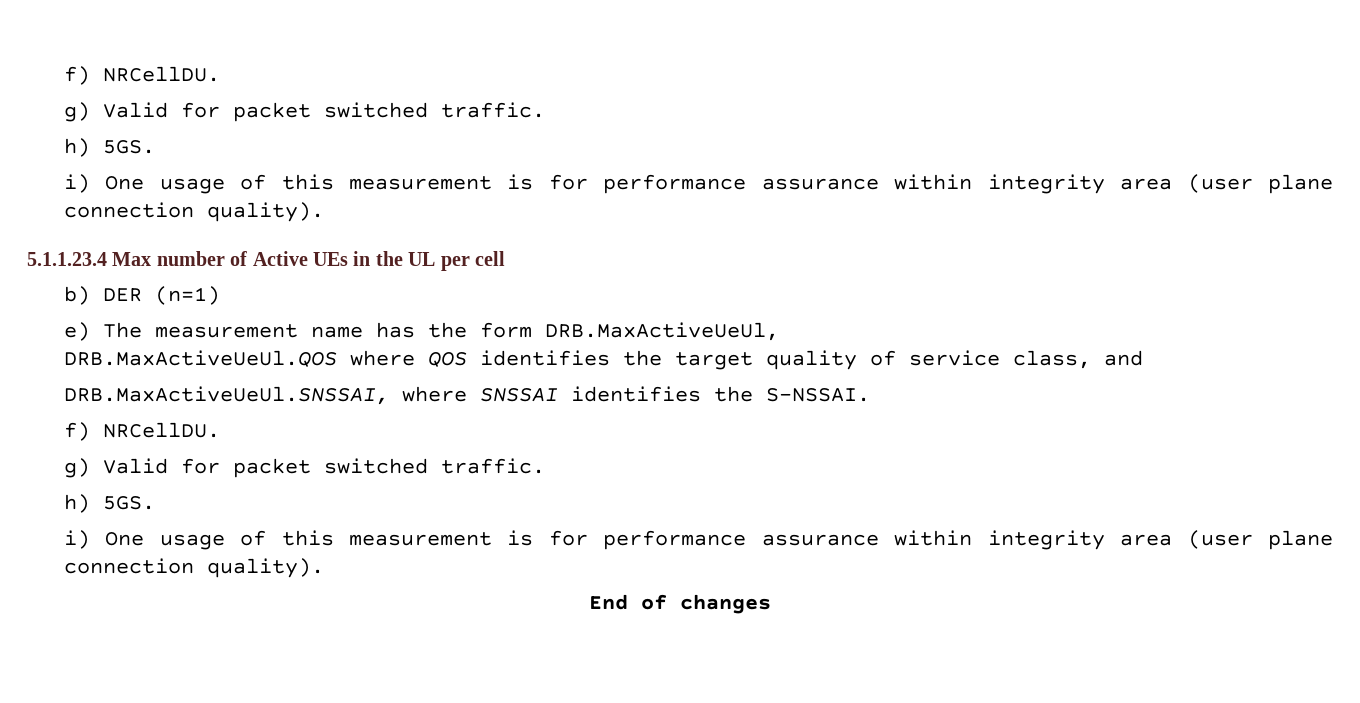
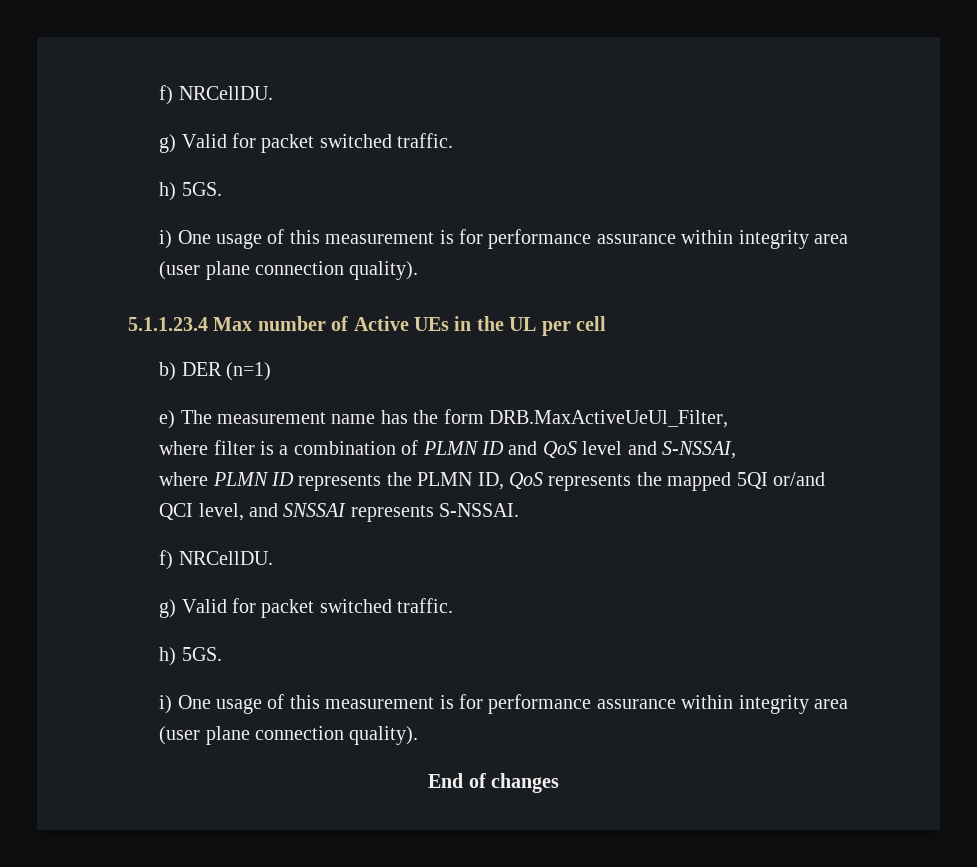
[544,322,779,341] [63,350,1143,370] [63,386,753,405] DRB.MaxActiveUeUl, // DRB.MaxActiveUeUl.QOS where QOS identifies the target quality of service class, and // DRB.MaxActiveUeUl.SNSSAI, where SNSSAI identifies the -> [488,410,728,428] [159,440,736,459] [159,472,825,491] [159,503,434,522] DRB.MaxActiveUeUl_Filter, // where filter is a combination of PLMN ID and QoS level and S-NSSAI, // where PLMN ID represents the PLMN ID, QoS represents the mapped 5QI or/and QCI level, and SNSSAI represents

